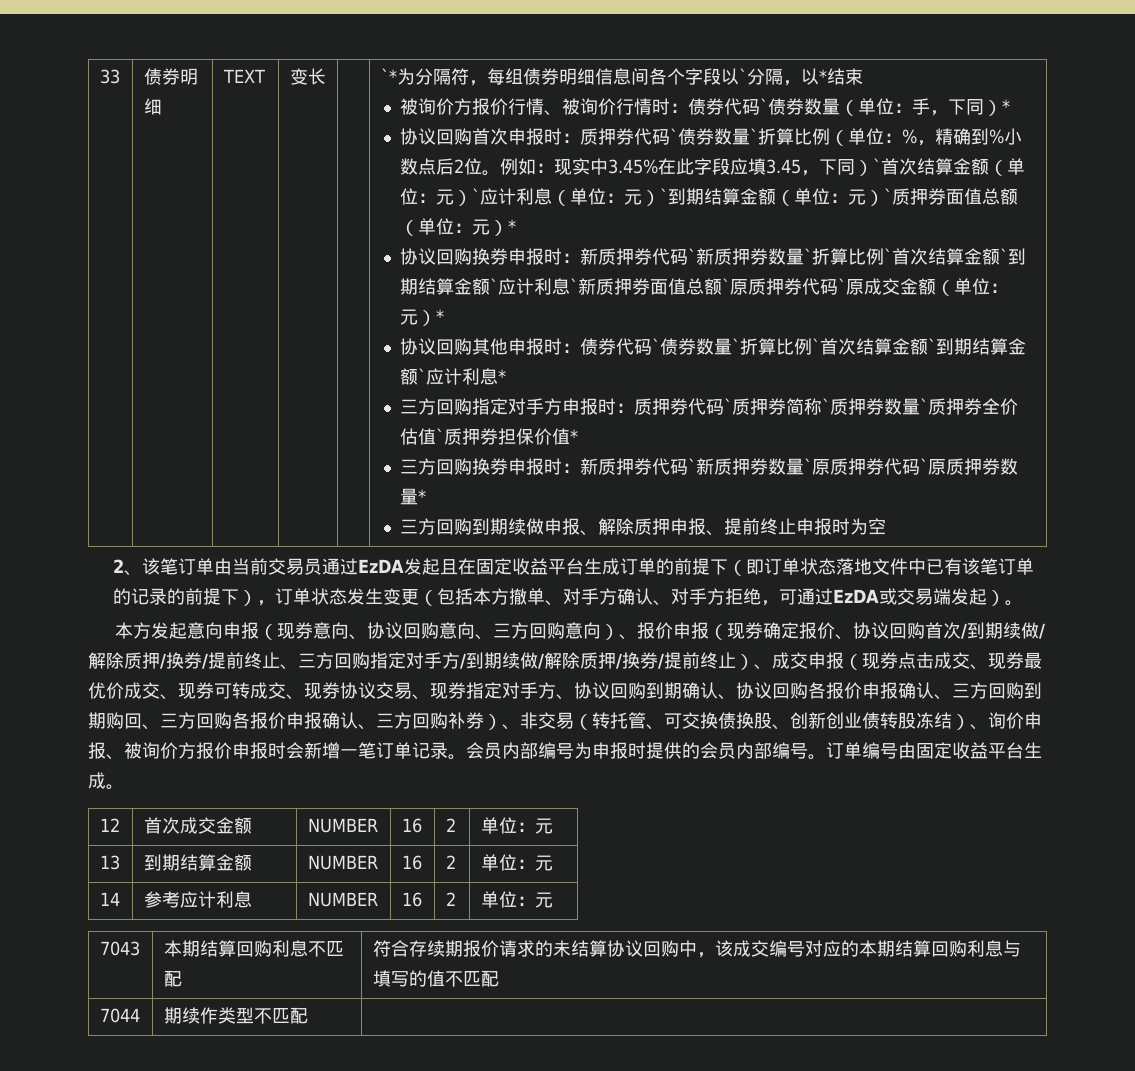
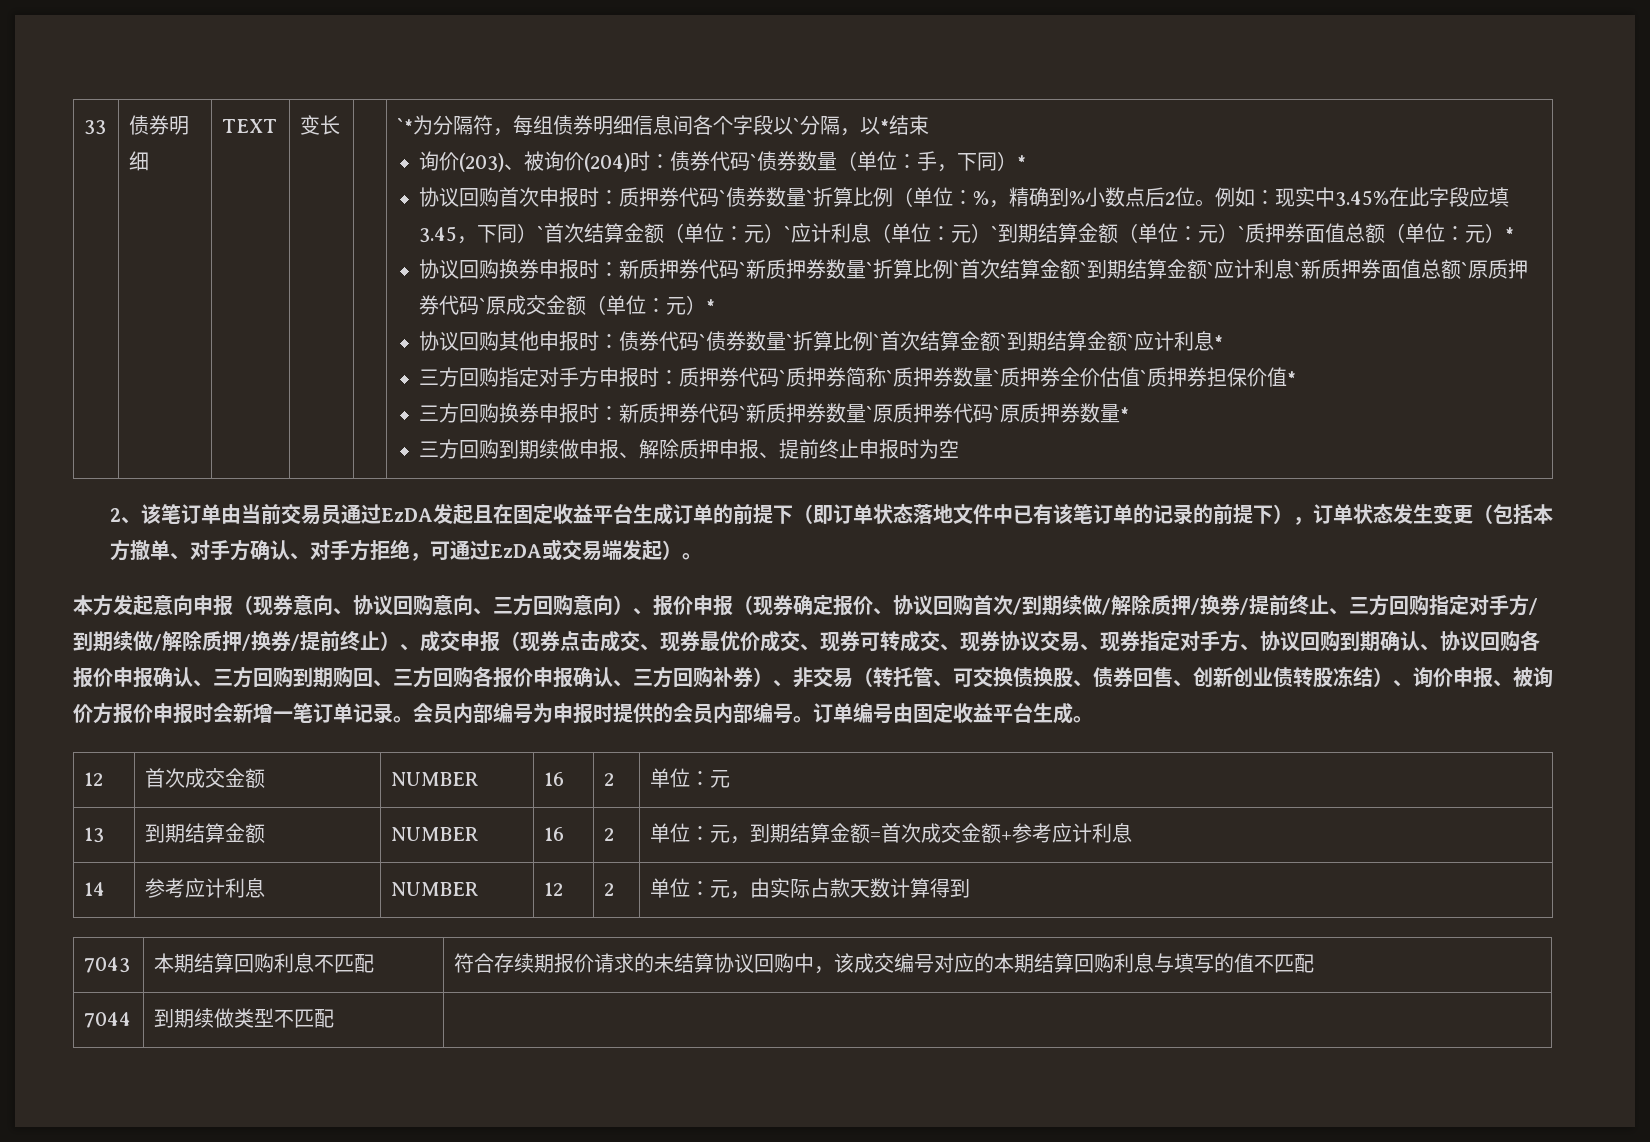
[400,98,653,116] 被询价方报价行情、被询价行情 -> [419,151,631,172] 询价(203)、被询价(204)
(790, 727) none -> [1093,667,1193,688] 债券回售、
(553, 863) none -> [730,823,1133,844] ，到期结算金额=首次成交金额+参考应计利息
[401,892,422,907] [445,892,456,906] [480,891,553,908] 16 | 2 | 单位：元 -> [544,882,564,896] [604,883,615,896] [650,878,971,899] 12 | 2 | 单位：元，由实际占款天数计算得到
[163,1007,218,1024] 期续作 -> [154,1008,235,1028] 到期续做

